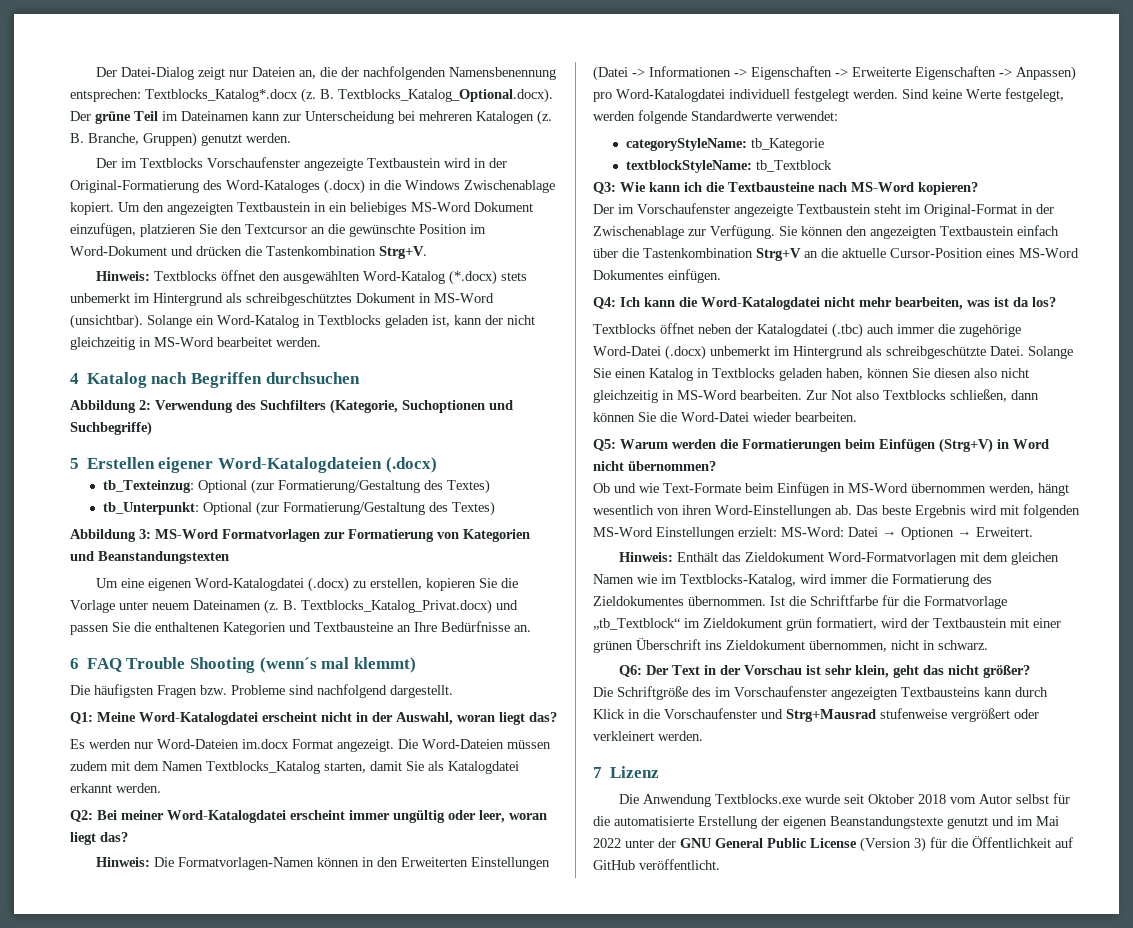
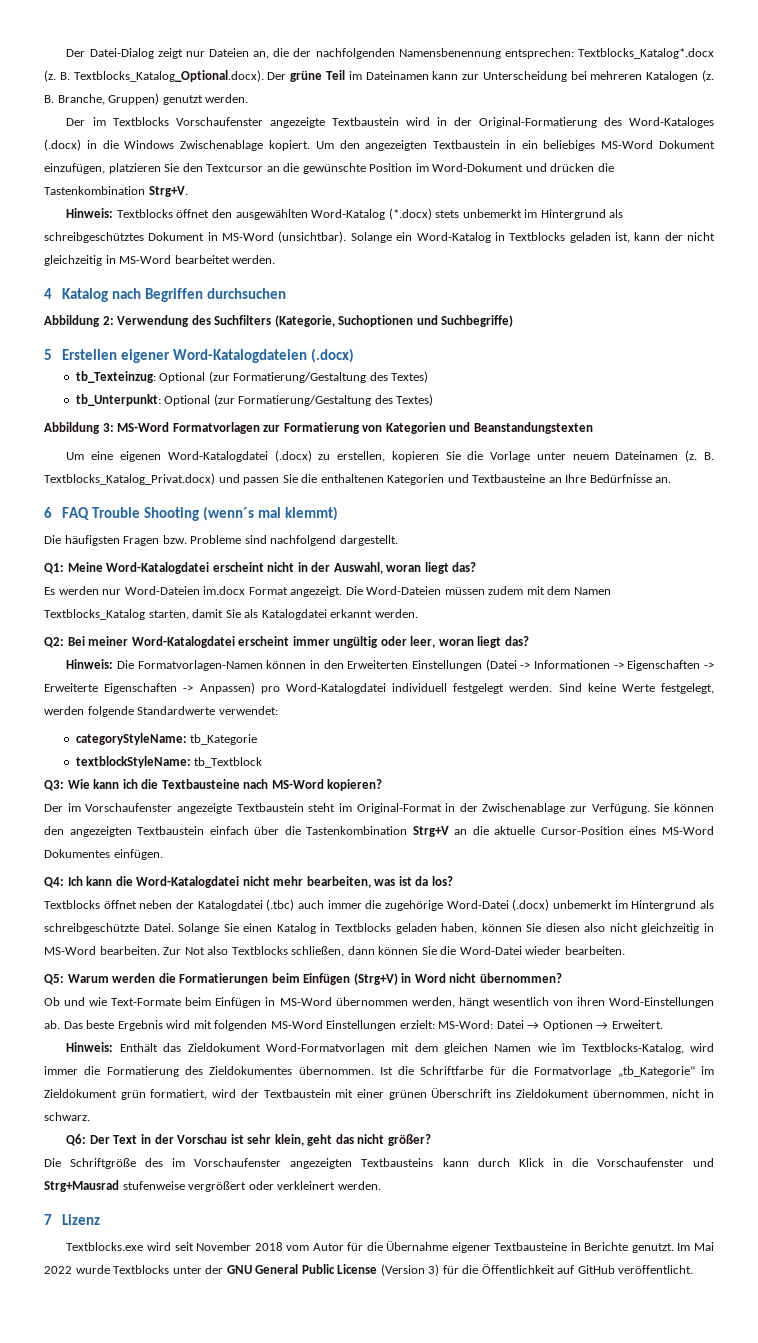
[593,618,680,630] „tb_Textblock“ -> [617,1066,695,1077] „tb_Kategorie“
[618,794,914,807] Die Anwendung Textblocks.exe wurde seit Oktober -> [66,1242,252,1251] Textblocks.exe wird seit November
[1015,793,1070,804] [593,816,1059,829] [593,838,621,848] selbst für die automatisierte Erstellung der eigenen Beanstandungstexte genutzt und im Mai 2022 -> [347,1241,715,1253] [44,1265,170,1274] für die Übernahme eigener Textbausteine in Berichte genutzt. Im Mai 2022 wurde Textblocks

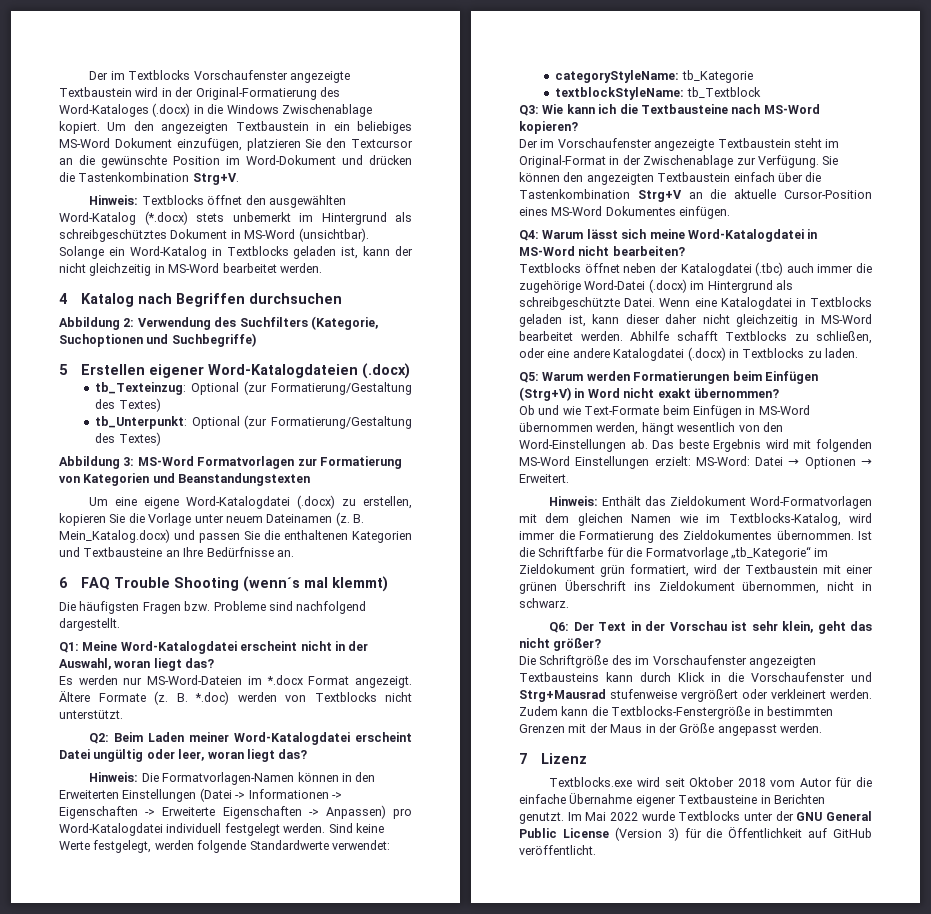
[66,48,714,59] [44,70,715,82] [44,93,249,105] [66,118,86,126] Der Datei-Dialog zeigt nur Dateien an, die der nachfolgenden Namensbenennung entsprechen: Textblocks_Katalog*.docx (z. B. Textblocks_Katalog_Optional.docx). Der grüne Teil im Dateinamen kann zur Unterscheidung bei mehreren Katalogen (z. B. Branche, Gruppen) genutzt werden. // Der -> [89,71,109,80] Der
[120,451,162,462] eigenen -> [144,497,180,509] eigene
[44,473,215,485] Textblocks_Katalog_Privat.docx) -> [59,529,170,543] Mein_Katalog.docx)
[124,586,611,597] [44,609,418,620] Word-Dateien im.docx Format angezeigt. Die Word-Dateien müssen zudem mit dem Namen Textblocks_Katalog starten, damit Sie als Katalogdatei erkannt werden. -> [147,675,413,688] [59,691,412,705] [59,710,123,719] MS-Word-Dateien im *.docx Format angezeigt. Ältere Formate (z. B. *.doc) werden von Textblocks nicht unterstützt.
[67,636,85,646] Bei -> [114,732,185,742] Beim Laden
[292,636,330,646] immer -> [59,749,90,759] Datei
[67,876,453,888] Ich kann die Word-Katalogdatei nicht mehr bearbeiten, was ist da los? -> [542,229,818,242] [519,246,685,256] Warum lässt sich meine Word-Katalogdatei in MS-Word nicht bearbeiten?
[553,900,613,909] unbemerkt -> (687, 286) none
[178,923,714,934] [44,946,625,957] Solange Sie einen Katalog in Textblocks geladen haben, können Sie diesen also nicht gleichzeitig in MS-Word bearbeiten. Zur Not also Textblocks schließen, dann können Sie die Word-Datei wieder bearbeiten. -> [659,297,872,310] [519,314,872,327] [519,331,872,344] [519,347,858,361] Wenn eine Katalogdatei in Textblocks geladen ist, kann dieser daher nicht gleichzeitig in MS-Word bearbeitet werden. Abhilfe schafft Textblocks zu schließen, oder eine andere Katalogdatei (.docx) in Textblocks zu laden.
[158,973,176,983] die -> (630, 376) none
(477, 978) none -> [657,388,691,398] exakt
[576,997,605,1006] ihren -> [762,422,783,432] den
(381, 1185) none -> [519,706,833,719] [519,723,822,736] Zudem kann die Textblocks-Fenstergröße in bestimmten Grenzen mit der Maus in der Größe angepasst werden.
[196,1242,252,1251] November -> [689,777,735,787] Oktober
(383, 1246) none -> [519,794,566,804] einfache
[584,1242,629,1251] Berichte -> [773,794,825,804] Berichten

